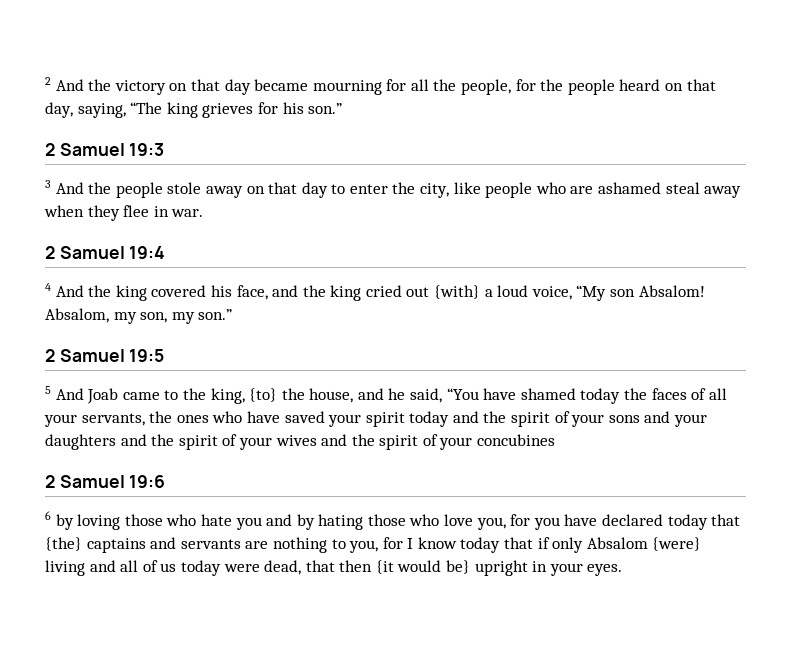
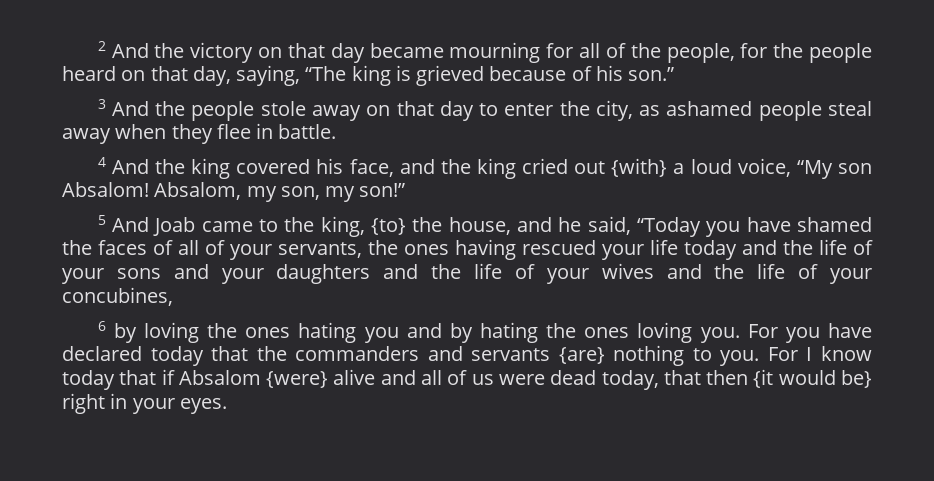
(429, 85) none -> [605,43,626,58] of
[202,102,278,118] grieves for -> [395,65,592,86] is grieved because of
[45,143,165,156] // 2 Samuel 19:3 -> (675, 74) none
[453,182,662,198] like people who are ashamed -> [639,101,822,121] as ashamed people
[171,209,204,217] [45,246,166,259] war. // 2 Samuel 19:4 -> [278,124,337,139] battle.
[198,309,233,320] [45,349,165,362] son.” // 2 Samuel 19:5 -> [359,183,406,197] son!”
[446,388,479,400] “You -> [637,217,741,237] “Today you
[580,388,621,404] today -> (873, 224) none
(727, 394) none -> [205,240,225,255] of
[212,411,405,427] who have saved your spirit -> [455,239,678,260] having rescued your life
[511,412,551,427] spirit -> [819,239,847,255] life
[178,435,218,450] spirit -> [474,263,503,279] life
[379,434,556,450] [45,475,166,488] spirit of your concubines // 2 Samuel 19:6 -> [757,263,873,284] [62,287,173,306] life of your concubines,
[124,514,232,526] those who hate -> [207,322,357,343] the ones hating
[367,514,531,530] those who love you, for -> [546,322,778,343] the ones loving you. For
[45,537,146,553] {the} captains -> [256,346,420,361] the commanders
[245,541,269,549] are -> [558,347,605,364] {are}
[349,537,403,553] you, for -> [720,347,798,366] you. For
[552,537,584,553] only -> (175, 377) none
[45,560,85,576] living -> [333,369,376,385] alive
[180,560,302,576] today were dead, -> [498,370,659,390] were dead today,
[474,560,528,576] upright -> [62,393,105,414] right

